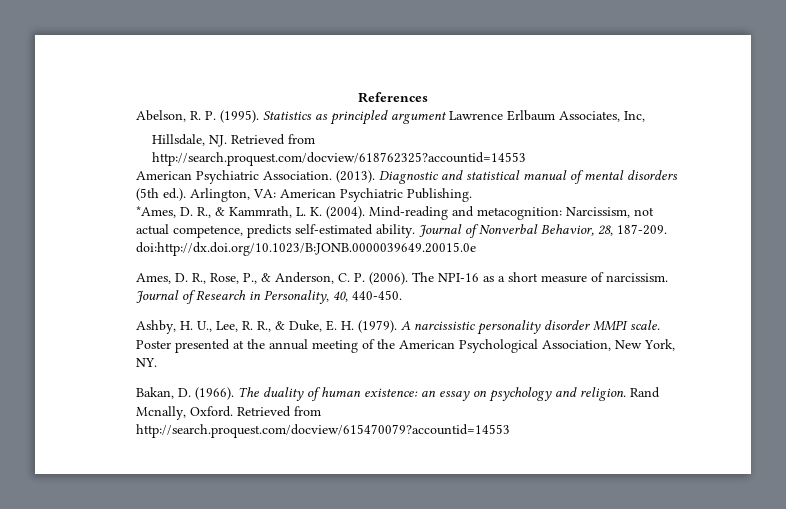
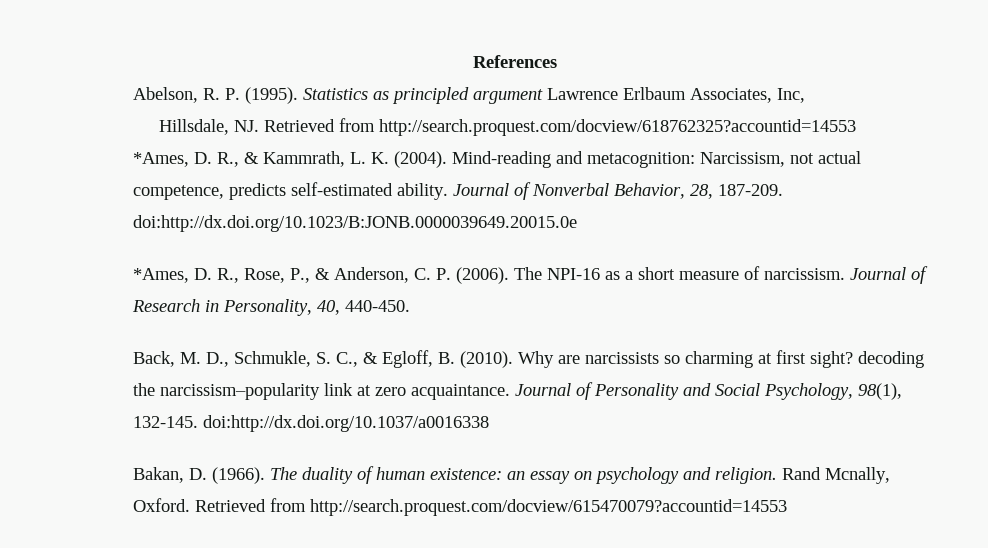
[136,170,679,184] [136,188,473,202] // American Psychiatric Association. (2013). Diagnostic and statistical manual of mental disorders (5th ed.). Arlington, VA: American Psychiatric Publishing. -> (857, 127) none
[136,273,172,284] Ames, -> [132,268,189,283] *Ames,
[136,320,661,335] [136,339,676,353] [136,358,158,367] Ashby, H. U., Lee, R. R., & Duke, E. H. (1979). A narcissistic personality disorder MMPI scale. Poster presented at the annual meeting of the American Psychological Association, New York, NY. -> [132,350,924,368] [132,382,902,400] [132,415,489,432] Back, M. D., Schmukle, S. C., & Egloff, B. (2010). Why are narcissists so charming at first sight? decoding the narcissism–popularity link at zero acquaintance. Journal of Personality and Social Psychology, 98(1), 132-145. doi:http://dx.doi.org/10.1037/a0016338

